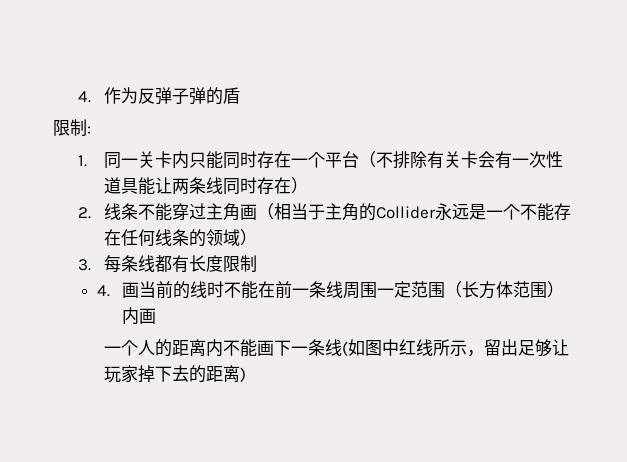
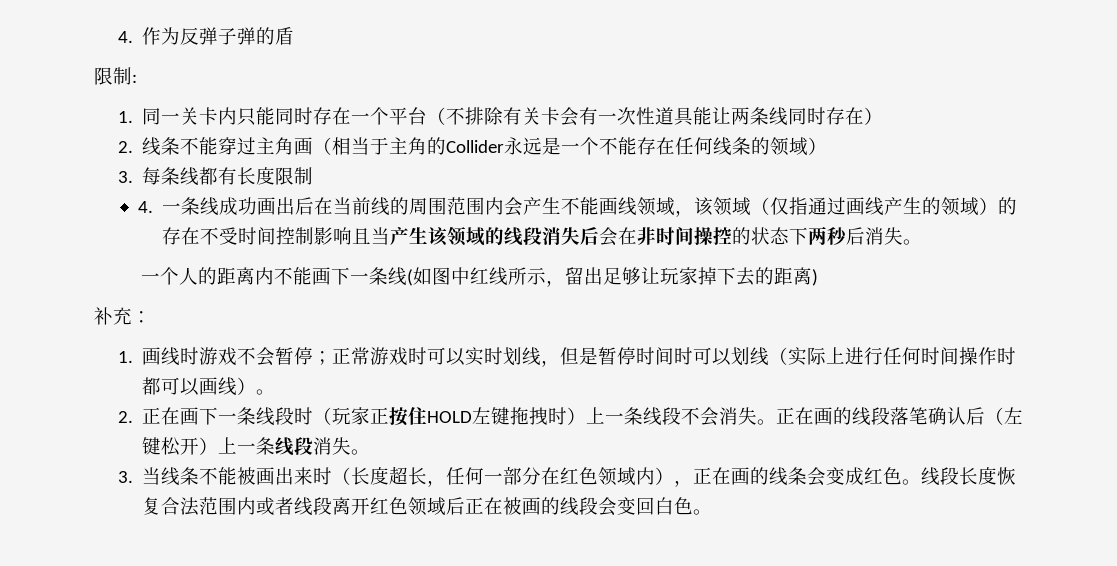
[122,281,565,299] [122,307,157,325] 画当前的线时不能在前一条线周围一定范围（长方体范围）内画 -> [162,197,1018,217] [162,226,923,246] 一条线成功画出后在当前线的周围范围内会产生不能画线领域，该领域（仅指通过画线产生的领域）的存在不受时间控制影响且当产生该领域的线段消失后会在非时间操控的状态下两秒后消失。
(246, 374) none -> [94,307,151,325] [117,347,1016,367] [141,377,275,396] [117,407,1023,426] [141,437,370,456] [117,466,1016,487] [141,497,712,516] // 补充： // 1.画线时游戏不会暂停；正常游戏时可以实时划线，但是暂停时间时可以划线（实际上进行任何时间操作时都可以画线）。 // 2.正在画下一条线段时（玩家正按住HOLD左键拖拽时）上一条线段不会消失。正在画的线段落笔确认后（左键松开）上一条线段消失。 // 3.当线条不能被画出来时（长度超长，任何一部分在红色领域内），正在画的线条会变成红色。线段长度恢复合法范围内或者线段离开红色领域后正在被画的线段会变回白色。

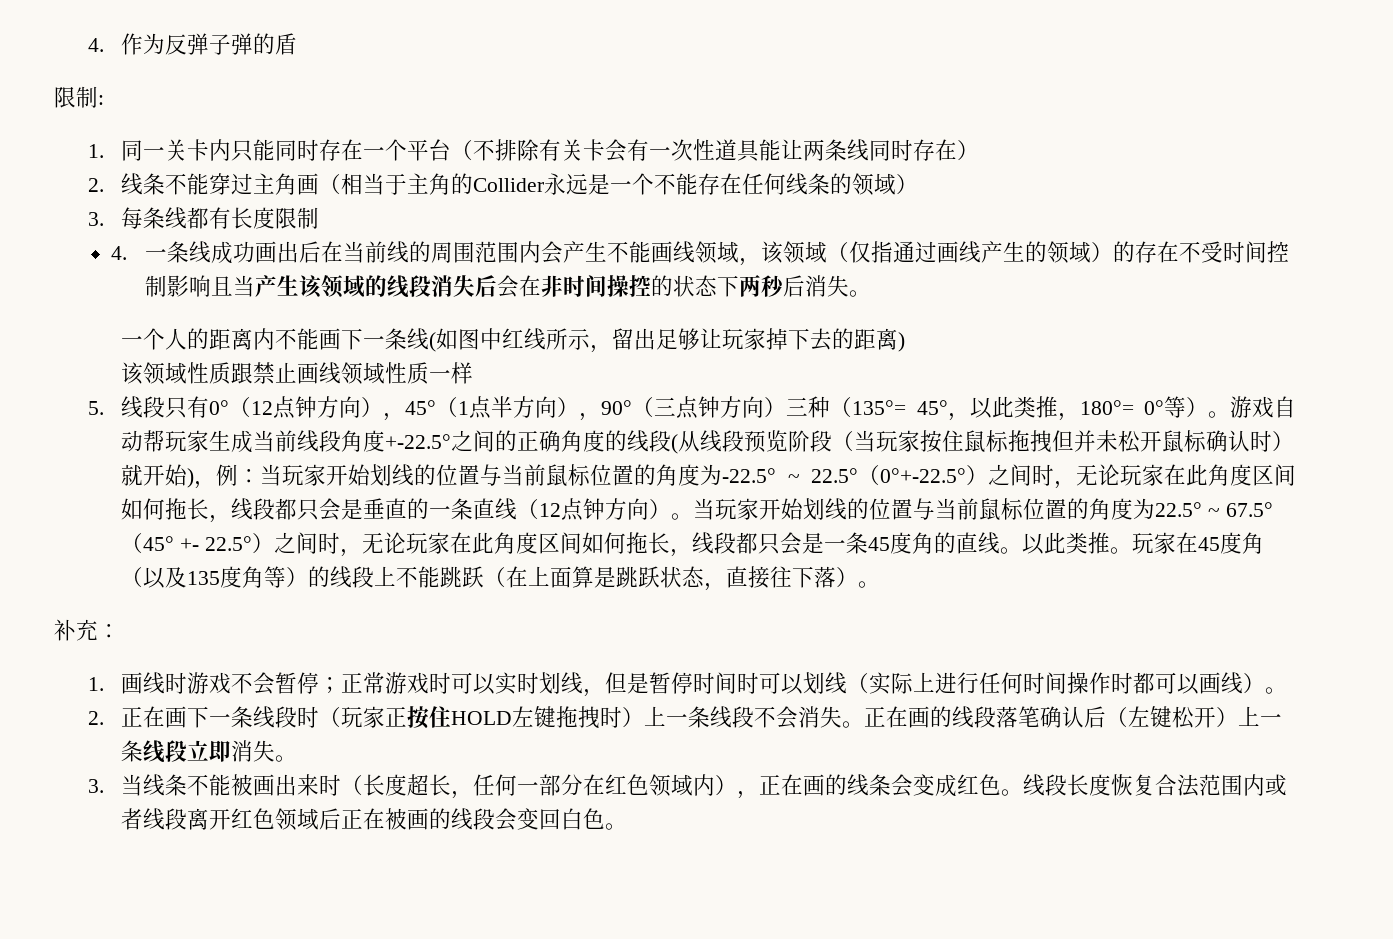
(819, 277) none -> [120,362,473,385] [87,396,1296,421] [120,430,1294,454] [120,464,1296,489] [120,498,1273,523] [120,532,1264,557] [120,566,880,591] // 该领域性质跟禁止画线领域性质一样 // 5.线段只有0°（12点钟方向），45°（1点半方向），90°（三点钟方向）三种（135°= 45°，以此类推，180°= 0°等）。游戏自动帮玩家生成当前线段角度+-22.5°之间的正确角度的线段(从线段预览阶段（当玩家按住鼠标拖拽但并未松开鼠标确认时）就开始)，例：当玩家开始划线的位置与当前鼠标位置的角度为-22.5° ~ 22.5°（0°+-22.5°）之间时，无论玩家在此角度区间如何拖长，线段都只会是垂直的一条直线（12点钟方向）。当玩家开始划线的位置与当前鼠标位置的角度为22.5° ~ 67.5°（45° +- 22.5°）之间时，无论玩家在此角度区间如何拖长，线段都只会是一条45度角的直线。以此类推。玩家在45度角（以及135度角等）的线段上不能跳跃（在上面算是跳跃状态，直接往下落）。
(313, 446) none -> [186,740,231,762] 立即

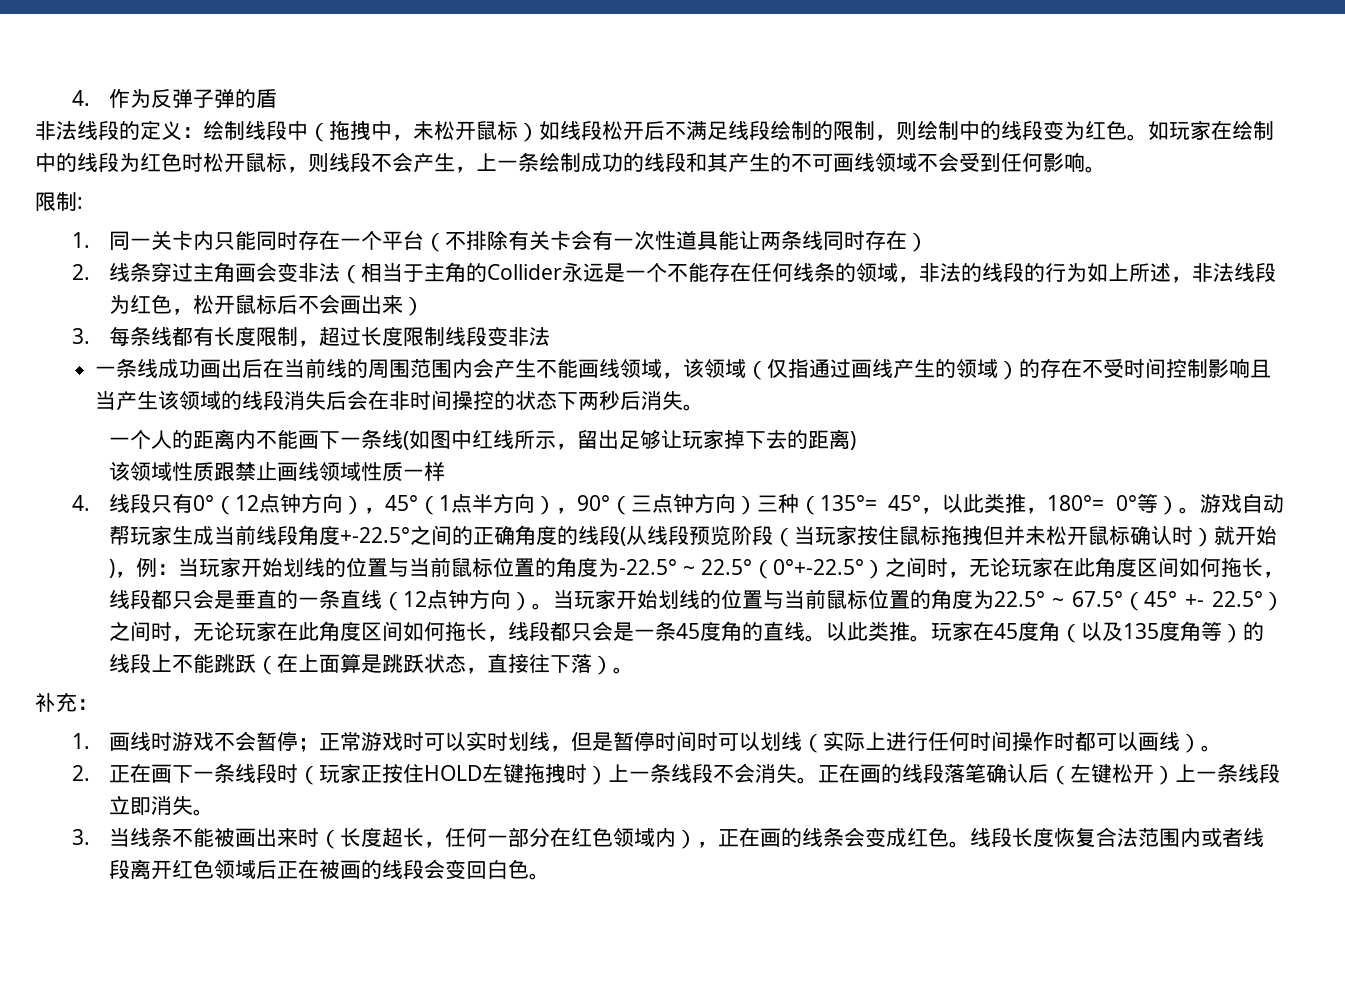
(297, 44) none -> [35,120,1274,142] [35,152,1106,173] // 非法线段的定义：绘制线段中（拖拽中，未松开鼠标）如线段松开后不满足线段绘制的限制，则绘制中的线段变为红色。如玩家在绘制中的线段为红色时松开鼠标，则线段不会产生，上一条绘制成功的线段和其产生的不可画线领域不会受到任何影响。
[164,173,209,195] 不能 -> (151, 272) none
(319, 184) none -> [255,262,340,282] 会变非法
(896, 184) none -> [897,263,1276,283] [108,294,403,315] ，非法的线段的行为如上所述，非法线段为红色，松开鼠标后不会画出来
[111,246,128,260] // 4. -> [297,326,550,347] ，超过长度限制线段变非法 //
[87,401,104,415] 5. -> [71,495,90,511] 4.

